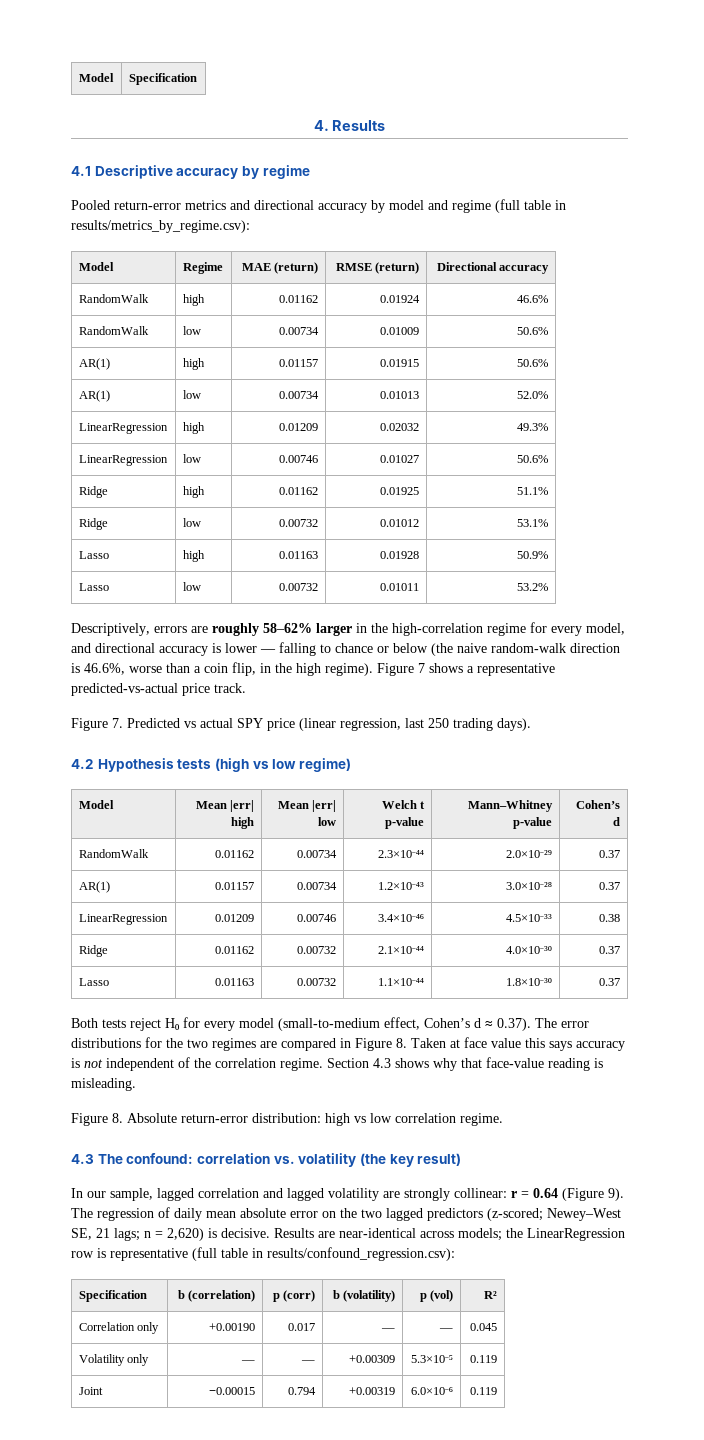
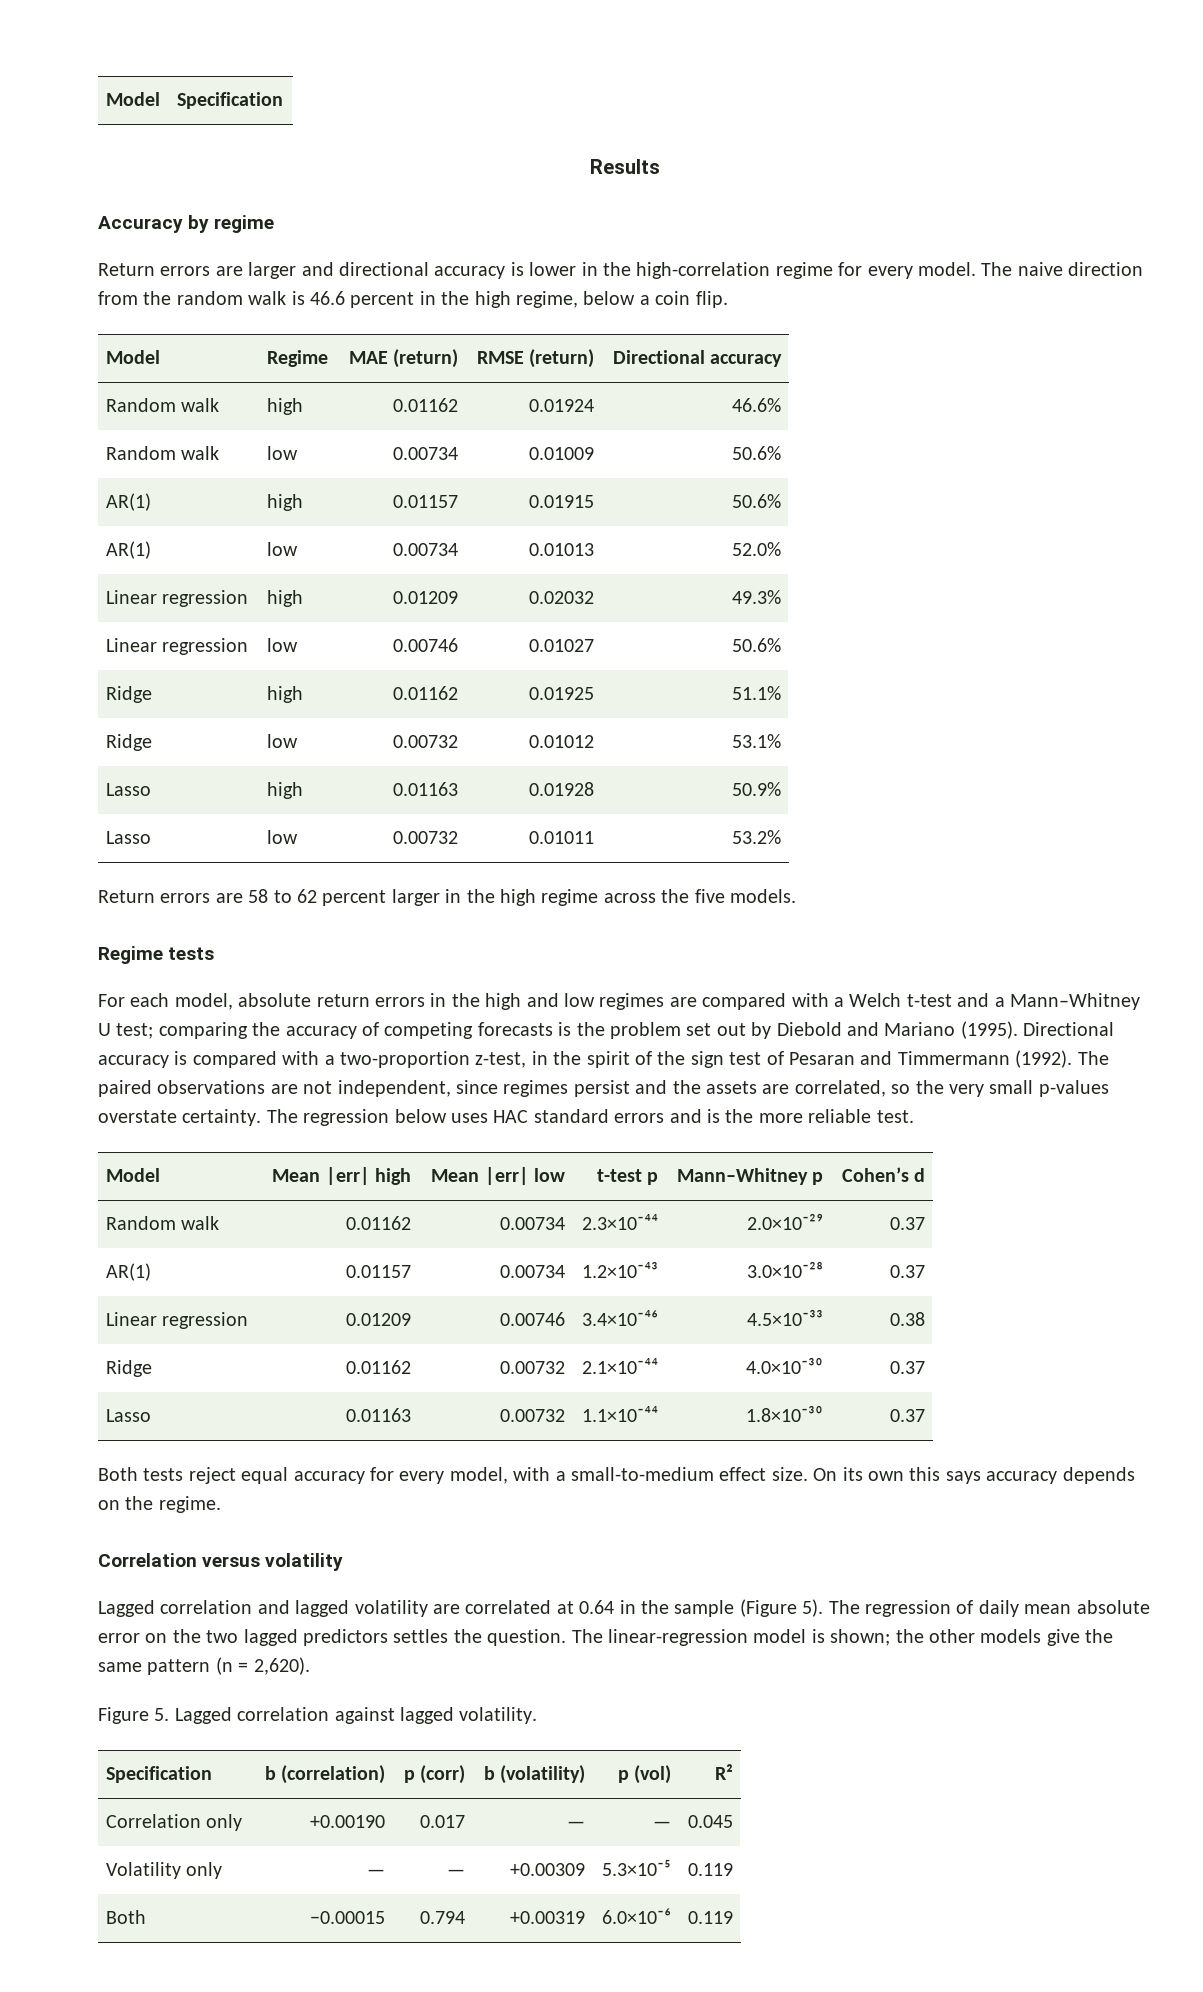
[313,120,329,131] 4. -> (284, 100) none
[71,165,239,179] 4.1 Descriptive accuracy -> [98,216,183,233] Accuracy
[71,199,566,213] [71,220,250,233] Pooled return-error metrics and directional accuracy by model and regime (full table in results/metrics_by_regime.csv): -> [98,262,1144,279] [98,291,728,308] Return errors are larger and directional accuracy is lower in the high-correlation regime for every model. The naive direction from the random walk is 46.6 percent in the high regime, below a coin flip.
[78,294,149,303] RandomWalk -> [106,398,220,412] Random walk
[78,326,149,335] RandomWalk -> [106,446,220,460] Random walk
[78,423,168,434] LinearRegression -> [106,590,249,607] Linear regression
[78,455,168,466] LinearRegression -> [106,638,249,655] Linear regression
[71,622,625,636] [71,642,620,656] [71,662,555,676] [71,683,246,696] [71,718,531,731] [71,758,351,772] Descriptively, errors are roughly 58–62% larger in the high-correlation regime for every model, and directional accuracy is lower — falling to chance or below (the naive random-walk direction is 46.6%, worse than a coin flip, in the high regime). Figure 7 shows a representative predicted-vs-actual price track. // Figure 7. Predicted vs actual SPY price (linear regression, last 250 trading days). // 4.2 Hypothesis tests (high vs low regime) -> [98,889,796,906] [98,946,215,964] [98,993,1140,1010] [98,1021,1115,1039] [98,1050,1109,1068] [98,1080,1109,1097] [98,1109,914,1126] Return errors are 58 to 62 percent larger in the high regime across the five models. // Regime tests // For each model, absolute return errors in the high and low regimes are compared with a Welch t-test and a Mann–Whitney U test; comparing the accuracy of competing forecasts is the problem set out by Diebold and Mariano (1995). Directional accuracy is compared with a two-proportion z-test, in the spirit of the sign test of Pesaran and Timmermann (1992). The paired observations are not independent, since regimes persist and the assets are correlated, so the very small p-values overstate certainty. The regression below uses HAC standard errors and is the more reliable test.
[381,800,426,809] [385,817,425,829] [468,800,554,812] [513,817,553,829] Welch t p-value | Mann–Whitney p-value -> [596,1169,658,1185] [676,1168,823,1185] t-test p | Mann–Whitney p
[78,849,149,858] RandomWalk -> [106,1216,220,1230] Random walk
[78,914,168,925] LinearRegression -> [106,1312,249,1329] Linear regression
[165,1017,589,1031] [71,1037,625,1051] [71,1057,603,1071] [71,1078,136,1091] [71,1113,503,1126] [71,1153,462,1167] [71,1188,194,1201] H₀ for every model (small-to-medium effect, Cohen’s d ≈ 0.37). The error distributions for the two regimes are compared in Figure 8. Taken at face value this says accuracy is not independent of the correlation regime. Section 4.3 shows why that face-value reading is misleading. // Figure 8. Absolute return-error distribution: high vs low correlation regime. // 4.3 The confound: correlation vs. volatility (the key result) // In our sample, lagged -> [241,1467,1135,1484] [98,1496,221,1513] [98,1553,344,1571] [98,1600,155,1617] equal accuracy for every model, with a small-to-medium effect size. On its own this says accuracy depends on the regime. // Correlation versus volatility // Lagged
[404,1188,624,1201] strongly collinear: r = 0.64 (Figure 9). -> [465,1599,824,1617] correlated at 0.64 in the sample (Figure 5).
[487,1208,621,1221] [71,1228,625,1241] [71,1247,455,1261] (z-scored; Newey–West SE, 21 lags; n = 2,620) is decisive. Results are near-identical across models; the LinearRegression row is representative (full table in results/confound_regression.csv): -> [393,1629,1114,1646] [98,1657,310,1675] [98,1707,538,1724] settles the question. The linear-regression model is shown; the other models give the same pattern (n = 2,620). // Figure 5. Lagged correlation against lagged volatility.
[78,1387,103,1395] Joint -> [106,1910,147,1924] Both

